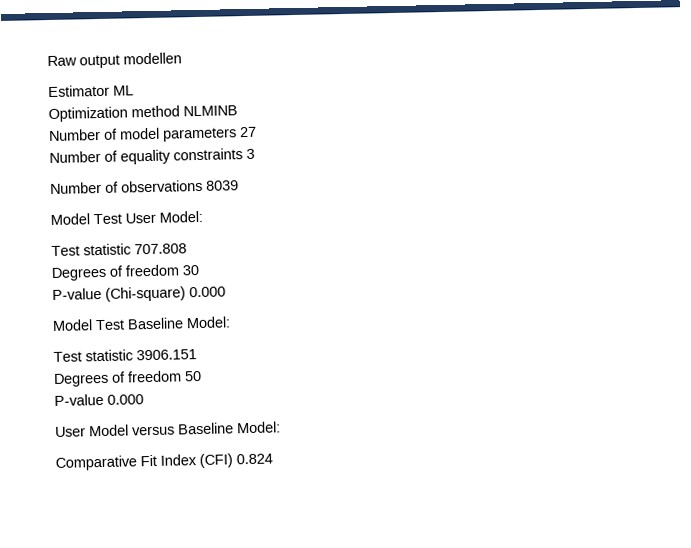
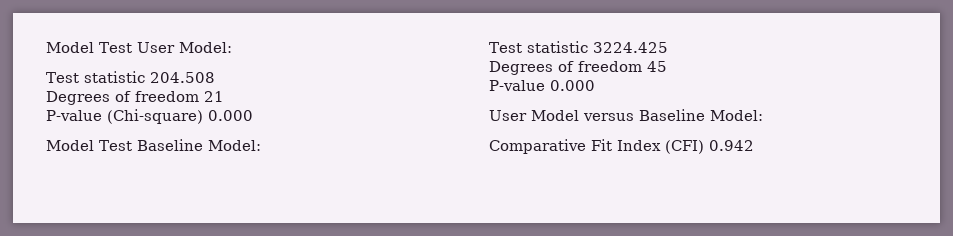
[47,52,182,69] [48,84,134,98] [48,105,238,123] [48,126,257,142] [49,148,255,165] [50,179,239,195] Raw output modellen // Estimator ML // Optimization method NLMINB // Number of model parameters 27 // Number of equality constraints 3 // Number of observations 8039 // -> (46, 47) none
[134,243,187,255] [51,264,199,281] 707.808 // Degrees of freedom 30 -> [149,72,215,83] [46,91,224,105] 204.508 // Degrees of freedom 21
[136,349,197,361] [53,370,202,387] 3906.151 // Degrees of freedom 50 -> [592,42,668,53] [489,61,667,75] 3224.425 // Degrees of freedom 45
[236,453,273,465] 0.824 -> [709,140,754,151] 0.942

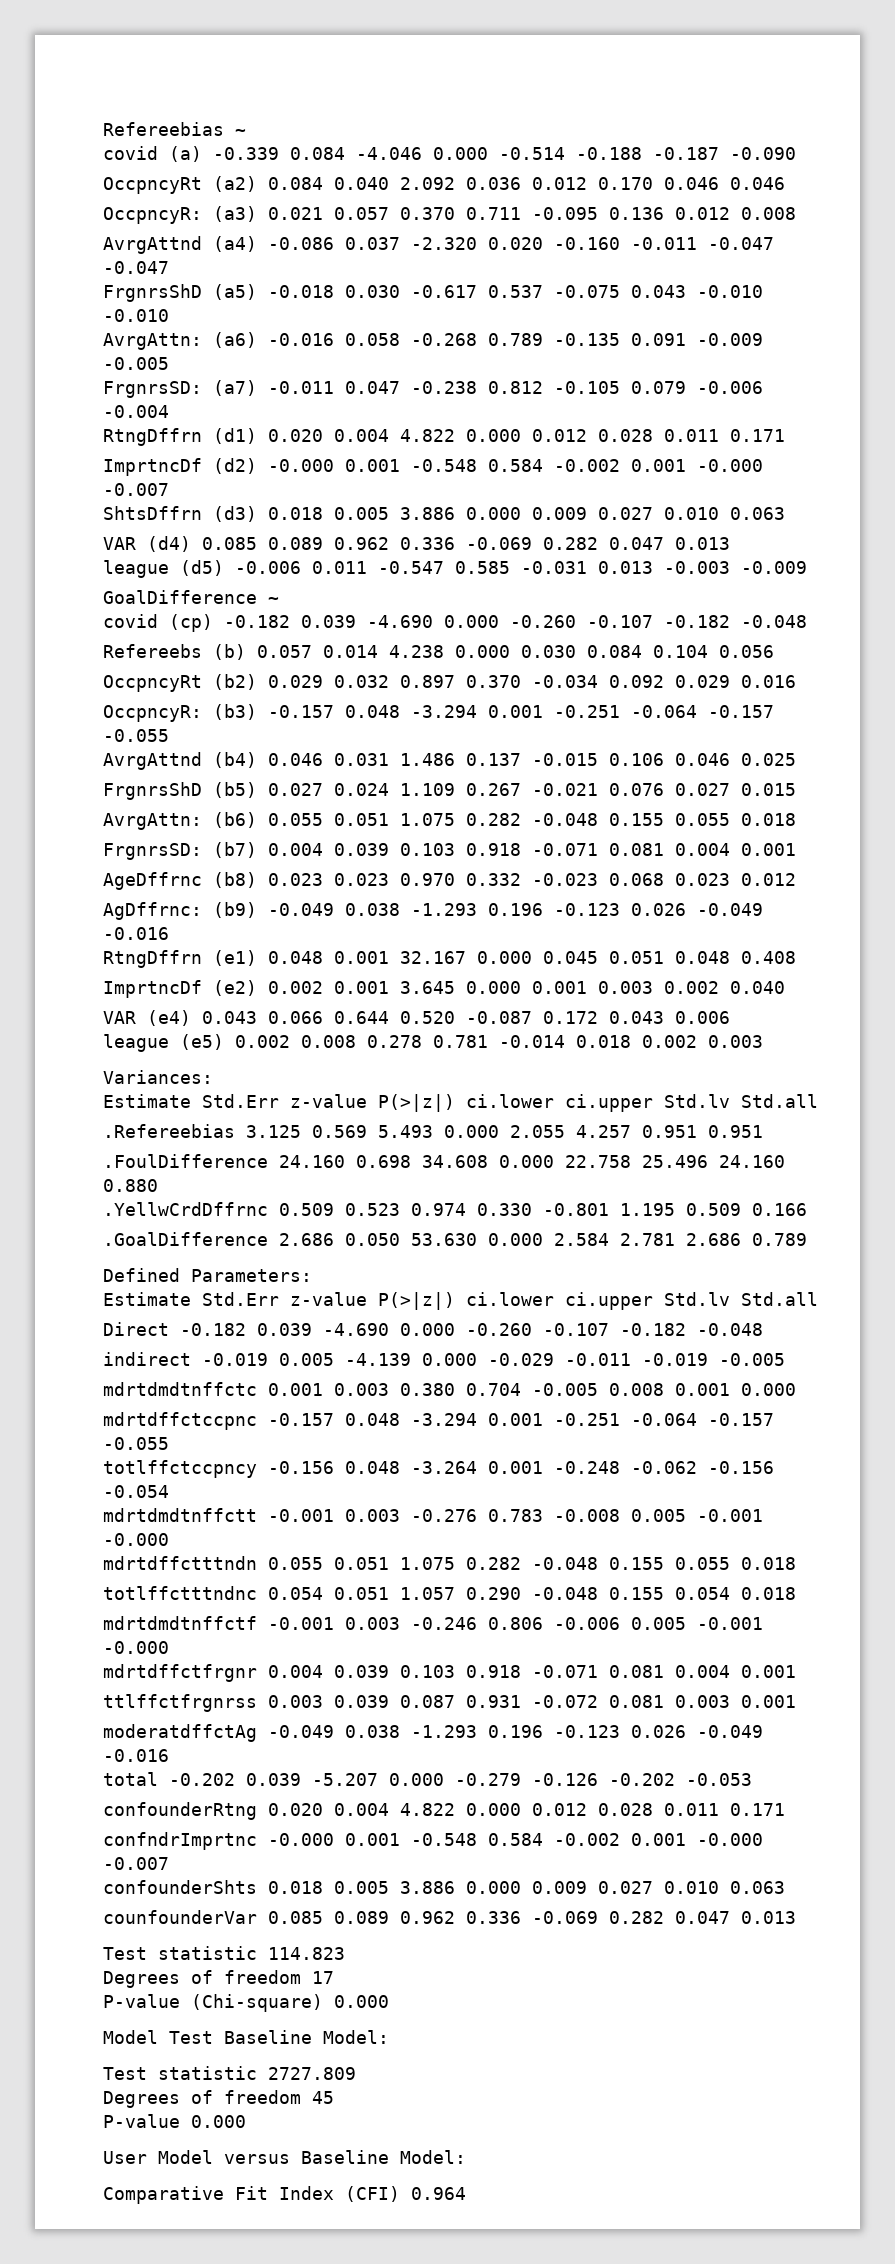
[46,42,232,53] [46,71,215,83] [46,91,224,105] Model Test User Model: // Test statistic 204.508 // Degrees of freedom 21 -> [103,122,246,136] [103,146,796,162] [103,176,785,194] [103,206,796,224] [103,236,774,254] [103,261,169,274] [103,284,763,302] [103,309,169,322] [103,332,763,350] [103,357,169,370] [103,380,763,398] [103,405,169,418] [103,428,785,446] [103,458,763,476] [103,483,169,496] [103,506,785,522] [103,536,730,552] [103,560,807,578] [103,590,279,604] [103,614,807,632] [103,644,774,660] [103,674,796,692] [103,704,774,722] [103,729,169,742] [103,752,796,770] [103,782,796,800] [103,812,796,830] [103,842,796,860] [103,872,796,890] [103,902,763,920] [103,927,169,940] [103,950,796,968] [103,980,785,998] [103,1010,730,1026] [103,1034,763,1052] [103,1070,213,1084] [103,1094,818,1112] [103,1124,763,1138] [103,1154,785,1168] [103,1179,158,1192] [103,1202,807,1216] [103,1232,807,1246] [103,1268,312,1282] [103,1292,818,1310] [103,1322,763,1336] [103,1352,785,1366] [103,1382,796,1396] [103,1412,774,1430] [103,1437,169,1450] [103,1460,774,1478] [103,1485,169,1498] [103,1508,763,1522] [103,1533,169,1546] [103,1556,796,1570] [103,1586,796,1600] [103,1616,763,1630] [103,1641,169,1654] [103,1664,796,1682] [103,1694,796,1712] [103,1724,763,1742] [103,1749,169,1762] [103,1772,752,1786] [103,1802,785,1820] [103,1832,763,1850] [103,1857,169,1870] [103,1880,785,1894] [103,1910,796,1924] [103,1946,345,1960] [103,1970,334,1988] Refereebias ~ // covid (a) -0.339 0.084 -4.046 0.000 -0.514 -0.188 -0.187 -0.090 // OccpncyRt (a2) 0.084 0.040 2.092 0.036 0.012 0.170 0.046 0.046 // OccpncyR: (a3) 0.021 0.057 0.370 0.711 -0.095 0.136 0.012 0.008 // AvrgAttnd (a4) -0.086 0.037 -2.320 0.020 -0.160 -0.011 -0.047 -0.047 // FrgnrsShD (a5) -0.018 0.030 -0.617 0.537 -0.075 0.043 -0.010 -0.010 // AvrgAttn: (a6) -0.016 0.058 -0.268 0.789 -0.135 0.091 -0.009 -0.005 // FrgnrsSD: (a7) -0.011 0.047 -0.238 0.812 -0.105 0.079 -0.006 -0.004 // RtngDffrn (d1) 0.020 0.004 4.822 0.000 0.012 0.028 0.011 0.171 // ImprtncDf (d2) -0.000 0.001 -0.548 0.584 -0.002 0.001 -0.000 -0.007 // ShtsDffrn (d3) 0.018 0.005 3.886 0.000 0.009 0.027 0.010 0.063 // VAR (d4) 0.085 0.089 0.962 0.336 -0.069 0.282 0.047 0.013 // league (d5) -0.006 0.011 -0.547 0.585 -0.031 0.013 -0.003 -0.009 // GoalDifference ~ // covid (cp) -0.182 0.039 -4.690 0.000 -0.260 -0.107 -0.182 -0.048 // Refereebs (b) 0.057 0.014 4.238 0.000 0.030 0.084 0.104 0.056 // OccpncyRt (b2) 0.029 0.032 0.897 0.370 -0.034 0.092 0.029 0.016 // OccpncyR: (b3) -0.157 0.048 -3.294 0.001 -0.251 -0.064 -0.157 -0.055 // AvrgAttnd (b4) 0.046 0.031 1.486 0.137 -0.015 0.106 0.046 0.025 // FrgnrsShD (b5) 0.027 0.024 1.109 0.267 -0.021 0.076 0.027 0.015 // AvrgAttn: (b6) 0.055 0.051 1.075 0.282 -0.048 0.155 0.055 0.018 // FrgnrsSD: (b7) 0.004 0.039 0.103 0.918 -0.071 0.081 0.004 0.001 // AgeDffrnc (b8) 0.023 0.023 0.970 0.332 -0.023 0.068 0.023 0.012 // AgDffrnc: (b9) -0.049 0.038 -1.293 0.196 -0.123 0.026 -0.049 -0.016 // RtngDffrn (e1) 0.048 0.001 32.167 0.000 0.045 0.051 0.048 0.408 // ImprtncDf (e2) 0.002 0.001 3.645 0.000 0.001 0.003 0.002 0.040 // VAR (e4) 0.043 0.066 0.644 0.520 -0.087 0.172 0.043 0.006 // league (e5) 0.002 0.008 0.278 0.781 -0.014 0.018 0.002 0.003 // Variances: // Estimate Std.Err z-value P(>|z|) ci.lower ci.upper Std.lv Std.all // .Refereebias 3.125 0.569 5.493 0.000 2.055 4.257 0.951 0.951 // .FoulDifference 24.160 0.698 34.608 0.000 22.758 25.496 24.160 0.880 // .YellwCrdDffrnc 0.509 0.523 0.974 0.330 -0.801 1.195 0.509 0.166 // .GoalDifference 2.686 0.050 53.630 0.000 2.584 2.781 2.686 0.789 // Defined Parameters: // Estimate Std.Err z-value P(>|z|) ci.lower ci.upper Std.lv Std.all // Direct -0.182 0.039 -4.690 0.000 -0.260 -0.107 -0.182 -0.048 // indirect -0.019 0.005 -4.139 0.000 -0.029 -0.011 -0.019 -0.005 // mdrtdmdtnffctc 0.001 0.003 0.380 0.704 -0.005 0.008 0.001 0.000 // mdrtdffctccpnc -0.157 0.048 -3.294 0.001 -0.251 -0.064 -0.157 -0.055 // totlffctccpncy -0.156 0.048 -3.264 0.001 -0.248 -0.062 -0.156 -0.054 // mdrtdmdtnffctt -0.001 0.003 -0.276 0.783 -0.008 0.005 -0.001 -0.000 // mdrtdffctttndn 0.055 0.051 1.075 0.282 -0.048 0.155 0.055 0.018 // totlffctttndnc 0.054 0.051 1.057 0.290 -0.048 0.155 0.054 0.018 // mdrtdmdtnffctf -0.001 0.003 -0.246 0.806 -0.006 0.005 -0.001 -0.000 // mdrtdffctfrgnr 0.004 0.039 0.103 0.918 -0.071 0.081 0.004 0.001 // ttlffctfrgnrss 0.003 0.039 0.087 0.931 -0.072 0.081 0.003 0.001 // moderatdffctAg -0.049 0.038 -1.293 0.196 -0.123 0.026 -0.049 -0.016 // total -0.202 0.039 -5.207 0.000 -0.279 -0.126 -0.202 -0.053 // confounderRtng 0.020 0.004 4.822 0.000 0.012 0.028 0.011 0.171 // confndrImprtnc -0.000 0.001 -0.548 0.584 -0.002 0.001 -0.000 -0.007 // confounderShts 0.018 0.005 3.886 0.000 0.009 0.027 0.010 0.063 // counfounderVar 0.085 0.089 0.962 0.336 -0.069 0.282 0.047 0.013 // Test statistic 114.823 // Degrees of freedom 17
[592,42,668,53] 3224.425 -> [268,2067,356,2080] 2727.809
[709,140,754,151] 0.942 -> [411,2187,466,2200] 0.964

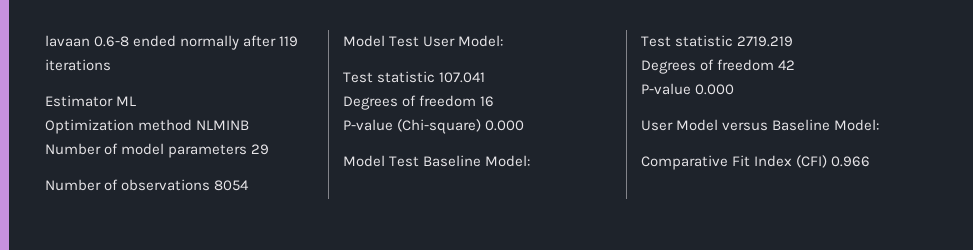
[103,122,246,136] [103,146,796,162] [103,176,785,194] [103,206,796,224] [103,236,774,254] [103,261,169,274] [103,284,763,302] [103,309,169,322] [103,332,763,350] [103,357,169,370] [103,380,763,398] [103,405,169,418] [103,428,785,446] [103,458,763,476] [103,483,169,496] [103,506,785,522] [103,536,730,552] [103,560,807,578] [103,590,279,604] [103,614,807,632] [103,644,774,660] [103,674,796,692] [103,704,774,722] [103,729,169,742] [103,752,796,770] [103,782,796,800] [103,812,796,830] [103,842,796,860] [103,872,796,890] [103,902,763,920] [103,927,169,940] [103,950,796,968] [103,980,785,998] [103,1010,730,1026] [103,1034,763,1052] [103,1070,213,1084] [103,1094,818,1112] [103,1124,763,1138] [103,1154,785,1168] [103,1179,158,1192] [103,1202,807,1216] [103,1232,807,1246] [103,1268,312,1282] [103,1292,818,1310] [103,1322,763,1336] [103,1352,785,1366] [103,1382,796,1396] [103,1412,774,1430] [103,1437,169,1450] [103,1460,774,1478] [103,1485,169,1498] [103,1508,763,1522] [103,1533,169,1546] [103,1556,796,1570] [103,1586,796,1600] [103,1616,763,1630] [103,1641,169,1654] [103,1664,796,1682] [103,1694,796,1712] [103,1724,763,1742] [103,1749,169,1762] [103,1772,752,1786] [103,1802,785,1820] [103,1832,763,1850] [103,1857,169,1870] [103,1880,785,1894] [103,1910,796,1924] [103,1946,345,1960] [103,1970,334,1988] Refereebias ~ // covid (a) -0.339 0.084 -4.046 0.000 -0.514 -0.188 -0.187 -0.090 // OccpncyRt (a2) 0.084 0.040 2.092 0.036 0.012 0.170 0.046 0.046 // OccpncyR: (a3) 0.021 0.057 0.370 0.711 -0.095 0.136 0.012 0.008 // AvrgAttnd (a4) -0.086 0.037 -2.320 0.020 -0.160 -0.011 -0.047 -0.047 // FrgnrsShD (a5) -0.018 0.030 -0.617 0.537 -0.075 0.043 -0.010 -0.010 // AvrgAttn: (a6) -0.016 0.058 -0.268 0.789 -0.135 0.091 -0.009 -0.005 // FrgnrsSD: (a7) -0.011 0.047 -0.238 0.812 -0.105 0.079 -0.006 -0.004 // RtngDffrn (d1) 0.020 0.004 4.822 0.000 0.012 0.028 0.011 0.171 // ImprtncDf (d2) -0.000 0.001 -0.548 0.584 -0.002 0.001 -0.000 -0.007 // ShtsDffrn (d3) 0.018 0.005 3.886 0.000 0.009 0.027 0.010 0.063 // VAR (d4) 0.085 0.089 0.962 0.336 -0.069 0.282 0.047 0.013 // league (d5) -0.006 0.011 -0.547 0.585 -0.031 0.013 -0.003 -0.009 // GoalDifference ~ // covid (cp) -0.182 0.039 -4.690 0.000 -0.260 -0.107 -0.182 -0.048 // Refereebs (b) 0.057 0.014 4.238 0.000 0.030 0.084 0.104 0.056 // OccpncyRt (b2) 0.029 0.032 0.897 0.370 -0.034 0.092 0.029 0.016 // OccpncyR: (b3) -0.157 0.048 -3.294 0.001 -0.251 -0.064 -0.157 -0.055 // AvrgAttnd (b4) 0.046 0.031 1.486 0.137 -0.015 0.106 0.046 0.025 // FrgnrsShD (b5) 0.027 0.024 1.109 0.267 -0.021 0.076 0.027 0.015 // AvrgAttn: (b6) 0.055 0.051 1.075 0.282 -0.048 0.155 0.055 0.018 // FrgnrsSD: (b7) 0.004 0.039 0.103 0.918 -0.071 0.081 0.004 0.001 // AgeDffrnc (b8) 0.023 0.023 0.970 0.332 -0.023 0.068 0.023 0.012 // AgDffrnc: (b9) -0.049 0.038 -1.293 0.196 -0.123 0.026 -0.049 -0.016 // RtngDffrn (e1) 0.048 0.001 32.167 0.000 0.045 0.051 0.048 0.408 // ImprtncDf (e2) 0.002 0.001 3.645 0.000 0.001 0.003 0.002 0.040 // VAR (e4) 0.043 0.066 0.644 0.520 -0.087 0.172 0.043 0.006 // league (e5) 0.002 0.008 0.278 0.781 -0.014 0.018 0.002 0.003 // Variances: // Estimate Std.Err z-value P(>|z|) ci.lower ci.upper Std.lv Std.all // .Refereebias 3.125 0.569 5.493 0.000 2.055 4.257 0.951 0.951 // .FoulDifference 24.160 0.698 34.608 0.000 22.758 25.496 24.160 0.880 // .YellwCrdDffrnc 0.509 0.523 0.974 0.330 -0.801 1.195 0.509 0.166 // .GoalDifference 2.686 0.050 53.630 0.000 2.584 2.781 2.686 0.789 // Defined Parameters: // Estimate Std.Err z-value P(>|z|) ci.lower ci.upper Std.lv Std.all // Direct -0.182 0.039 -4.690 0.000 -0.260 -0.107 -0.182 -0.048 // indirect -0.019 0.005 -4.139 0.000 -0.029 -0.011 -0.019 -0.005 // mdrtdmdtnffctc 0.001 0.003 0.380 0.704 -0.005 0.008 0.001 0.000 // mdrtdffctccpnc -0.157 0.048 -3.294 0.001 -0.251 -0.064 -0.157 -0.055 // totlffctccpncy -0.156 0.048 -3.264 0.001 -0.248 -0.062 -0.156 -0.054 // mdrtdmdtnffctt -0.001 0.003 -0.276 0.783 -0.008 0.005 -0.001 -0.000 // mdrtdffctttndn 0.055 0.051 1.075 0.282 -0.048 0.155 0.055 0.018 // totlffctttndnc 0.054 0.051 1.057 0.290 -0.048 0.155 0.054 0.018 // mdrtdmdtnffctf -0.001 0.003 -0.246 0.806 -0.006 0.005 -0.001 -0.000 // mdrtdffctfrgnr 0.004 0.039 0.103 0.918 -0.071 0.081 0.004 0.001 // ttlffctfrgnrss 0.003 0.039 0.087 0.931 -0.072 0.081 0.003 0.001 // moderatdffctAg -0.049 0.038 -1.293 0.196 -0.123 0.026 -0.049 -0.016 // total -0.202 0.039 -5.207 0.000 -0.279 -0.126 -0.202 -0.053 // confounderRtng 0.020 0.004 4.822 0.000 0.012 0.028 0.011 0.171 // confndrImprtnc -0.000 0.001 -0.548 0.584 -0.002 0.001 -0.000 -0.007 // confounderShts 0.018 0.005 3.886 0.000 0.009 0.027 0.010 0.063 // counfounderVar 0.085 0.089 0.962 0.336 -0.069 0.282 0.047 0.013 // Test statistic 114.823 // Degrees of freedom 17 -> [45,35,299,50] [45,59,111,71] [45,95,137,107] [45,119,250,134] [45,143,270,158] [45,179,250,191] [343,35,504,47] [343,71,486,83] [343,95,495,110] lavaan 0.6-8 ended normally after 119 iterations // Estimator ML // Optimization method NLMINB // Number of model parameters 29 // Number of observations 8054 // Model Test User Model: // Test statistic 107.041 // Degrees of freedom 16
[268,2067,356,2080] [103,2090,334,2108] 2727.809 // Degrees of freedom 45 -> [737,36,794,47] [641,59,796,74] 2719.219 // Degrees of freedom 42
[411,2187,466,2200] 0.964 -> [831,156,871,167] 0.966

